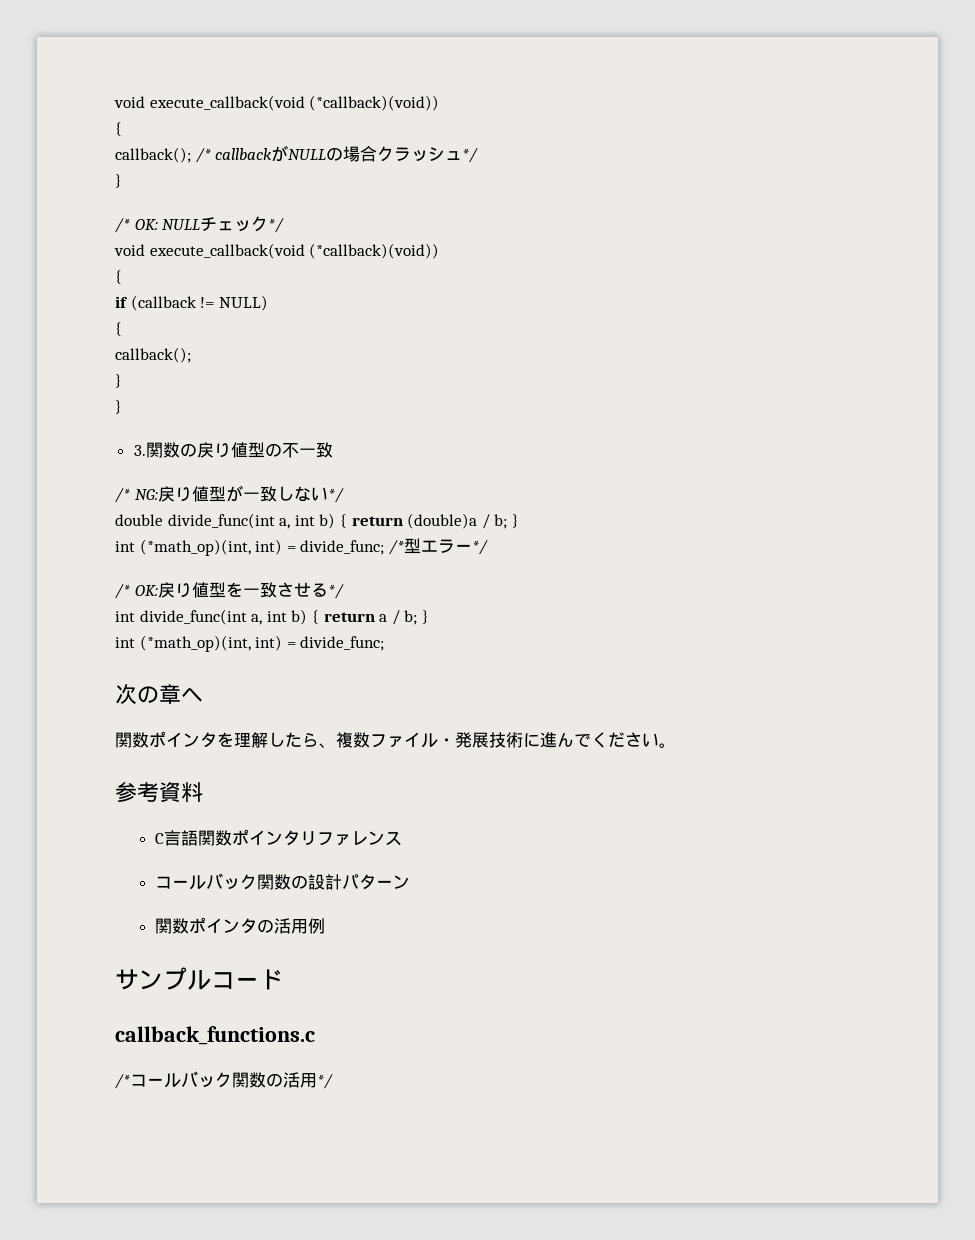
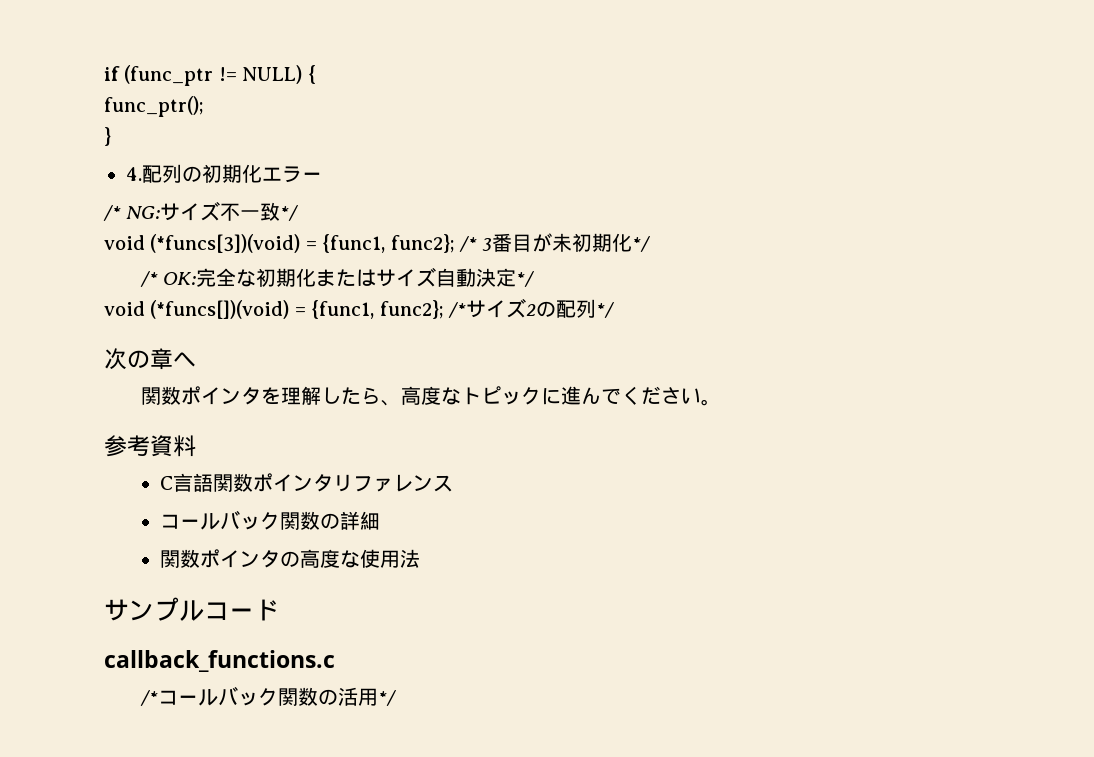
[114,95,440,111] [115,122,122,136] [115,145,479,163] [115,174,122,188] [115,216,285,233] [114,243,440,259] [115,270,122,284] [115,295,268,311] [115,322,122,336] [115,347,191,363] [115,374,122,388] [115,400,122,414] [133,442,333,458] [115,485,344,503] [115,513,519,529] [115,538,488,556] [115,582,344,599] [115,609,429,625] [115,635,385,652] void execute_callback(void (*callback)(void)) // { // callback(); /* callbackがNULLの場合クラッシュ*/ // } // /* OK: NULLチェック*/ // void execute_callback(void (*callback)(void)) // { // if (callback != NULL) // { // callback(); // } // } // 3.関数の戻り値型の不一致 // /* NG:戻り値型が一致しない*/ // double divide_func(int a, int b) { return (double)a / b; } // int (*math_op)(int, int) = divide_func; /*型エラー*/ // /* OK:戻り値型を一致させる*/ // int divide_func(int a, int b) { return a / b; } // int (*math_op)(int, int) = divide_func; -> [104,65,316,86] [104,96,204,117] [104,127,111,146] [126,164,322,183] [103,201,299,221] [104,233,651,253] [139,267,535,287] [104,298,614,319] if (func_ptr != NULL) { // func_ptr(); // } // 4.配列の初期化エラー // /* NG:サイズ不一致*/ // void (*funcs[3])(void) = {func1, func2}; /* 3番目が未初期化*/ // /* OK:完全な初期化またはサイズ自動決定*/ // void (*funcs[])(void) = {func1, func2}; /*サイズ2の配列*/
[336,732,523,748] 複数ファイル・発展技術 -> [400,386,541,405] 高度なトピック
[308,874,411,890] 設計パターン -> [340,511,381,530] 詳細
[274,918,326,934] 活用例 -> [300,549,421,568] 高度な使用法

